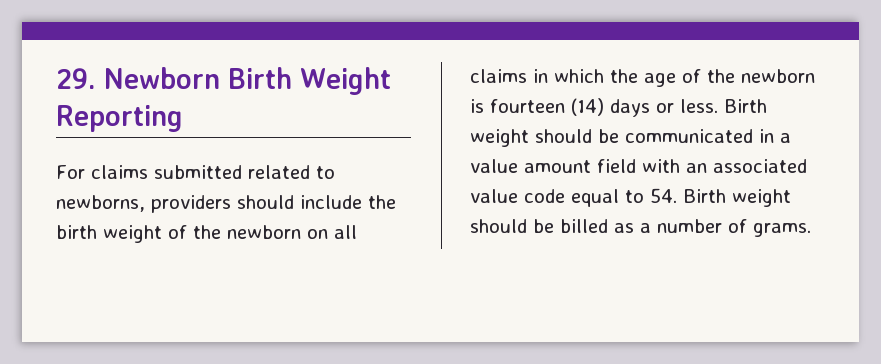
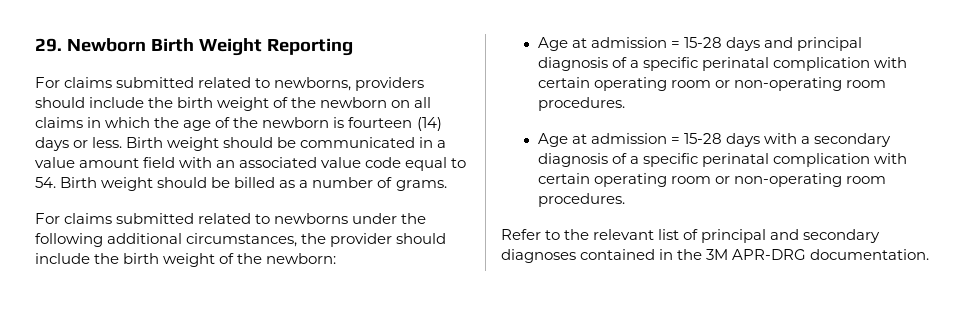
(811, 230) none -> [35,213,427,224] [35,233,447,247] [35,253,337,267] [537,37,863,51] [537,57,908,71] [537,77,886,91] [537,97,625,111] [537,133,892,147] [537,153,908,167] [537,173,886,187] [537,193,625,207] [501,229,881,243] [501,249,930,263] // For claims submitted related to newborns under the following additional circumstances, the provider should include the birth weight of the newborn: // Age at admission = 15-28 days and principal diagnosis of a specific perinatal complication with certain operating room or non-operating room procedures. // Age at admission = 15-28 days with a secondary diagnosis of a specific perinatal complication with certain operating room or non-operating room procedures. // Refer to the relevant list of principal and secondary diagnoses contained in the 3M APR-DRG documentation.

